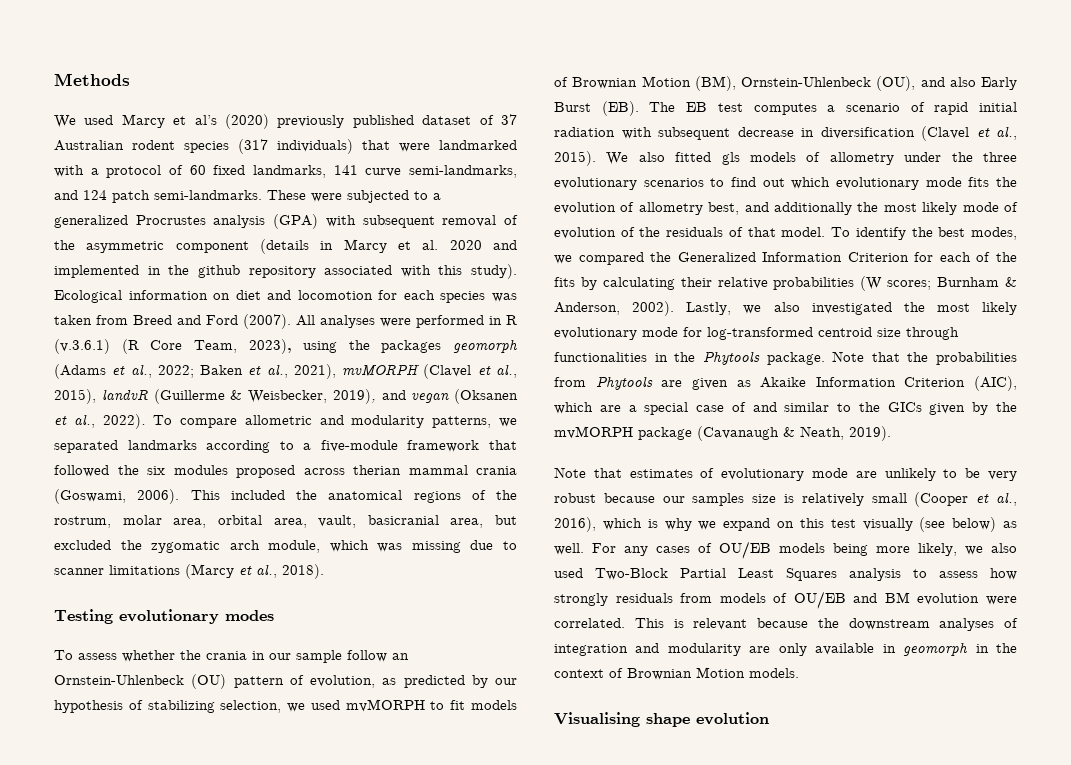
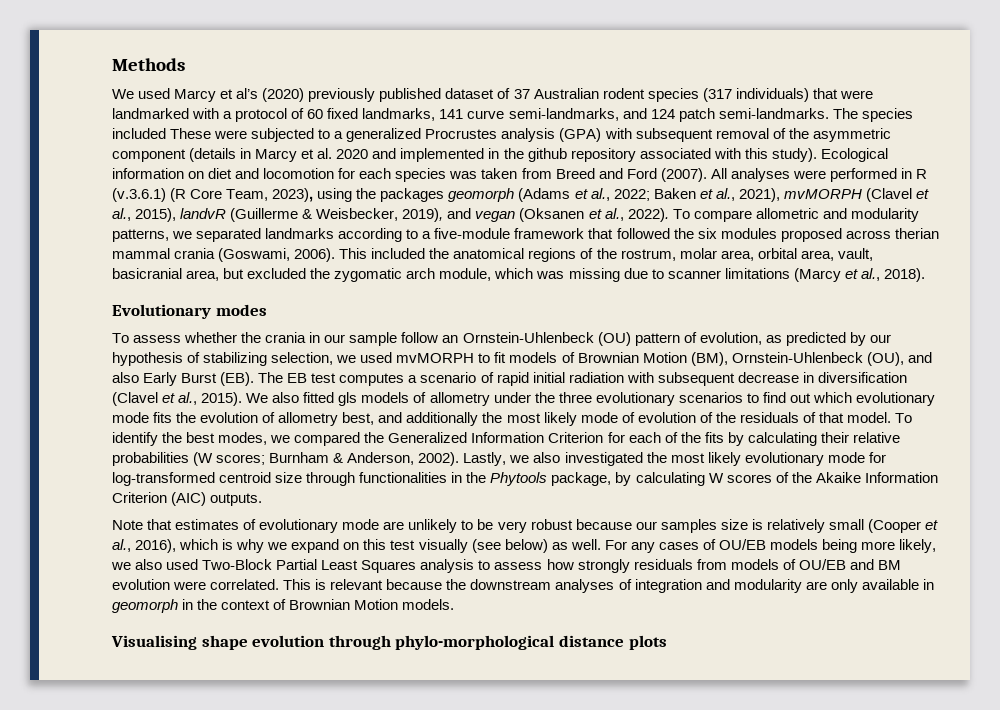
(262, 195) none -> [832,108,913,122] [112,128,166,139] The species included
[54,609,219,624] Testing evolutionary -> [112,304,211,319] Evolutionary
[766,351,1017,365] [554,376,1017,391] [554,402,1017,415] [554,426,891,441] package. Note that the probabilities from Phytools are given as Akaike Information Criterion (AIC), which are a special case of and similar to the GICs given by the mvMORPH package (Cavanaugh & Neath, 2019). -> [551,472,938,486] [112,492,263,506] package, by calculating W scores of the Akaike Information Criterion (AIC) outputs.
(769, 718) none -> [328,635,667,650] through phylo-morphological distance plots

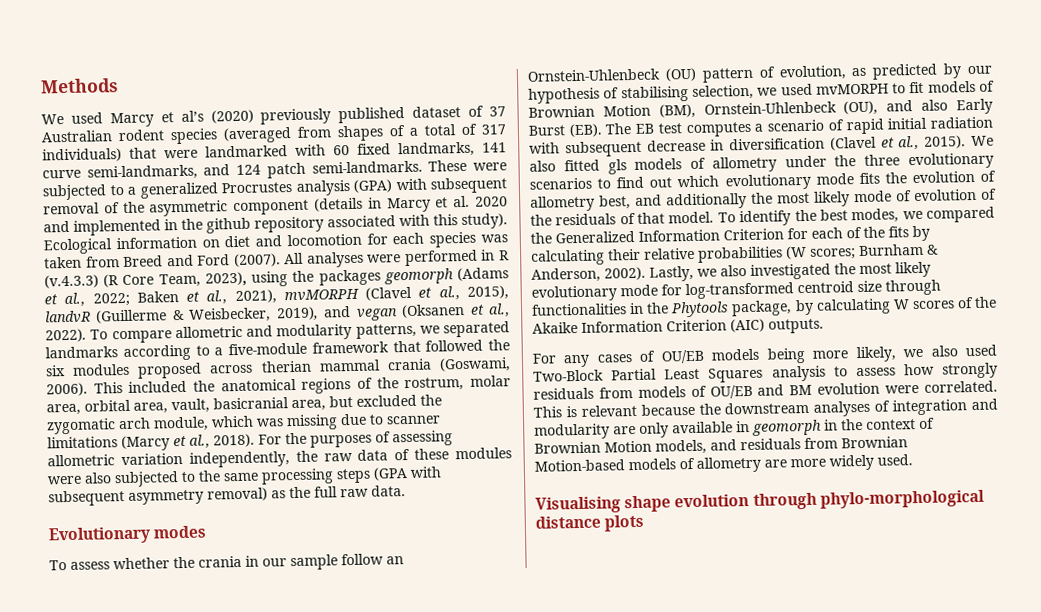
[702,88,732,102] (317 -> [223,123,506,144] (averaged from shapes of a total of 317
[223,108,305,122] a protocol of -> (326, 150) none
[832,108,913,122] [112,128,166,139] The species included -> (423, 167) none
[112,188,166,202] (v.3.6.1) -> [44,274,99,289] (v.4.3.3)
(925, 275) none -> [258,430,453,448] [47,447,512,468] [47,466,442,488] [48,485,406,507] For the purposes of assessing allometric variation independently, the raw data of these modules were also subjected to the same processing steps (GPA with subsequent asymmetry removal) as the full raw data.
[203,352,268,366] stabilizing -> [620,86,689,103] stabilising
[112,519,938,533] [112,539,601,553] Note that estimates of evolutionary mode are unlikely to be very robust because our samples size is relatively small (Cooper et al., 2016), which is why we expand on this test visually (see below) as well. -> (824, 326) none
[402,599,455,610] models. -> [655,436,908,455] [534,454,913,473] models, and residuals from Brownian Motion-based models of allometry are more widely used.

